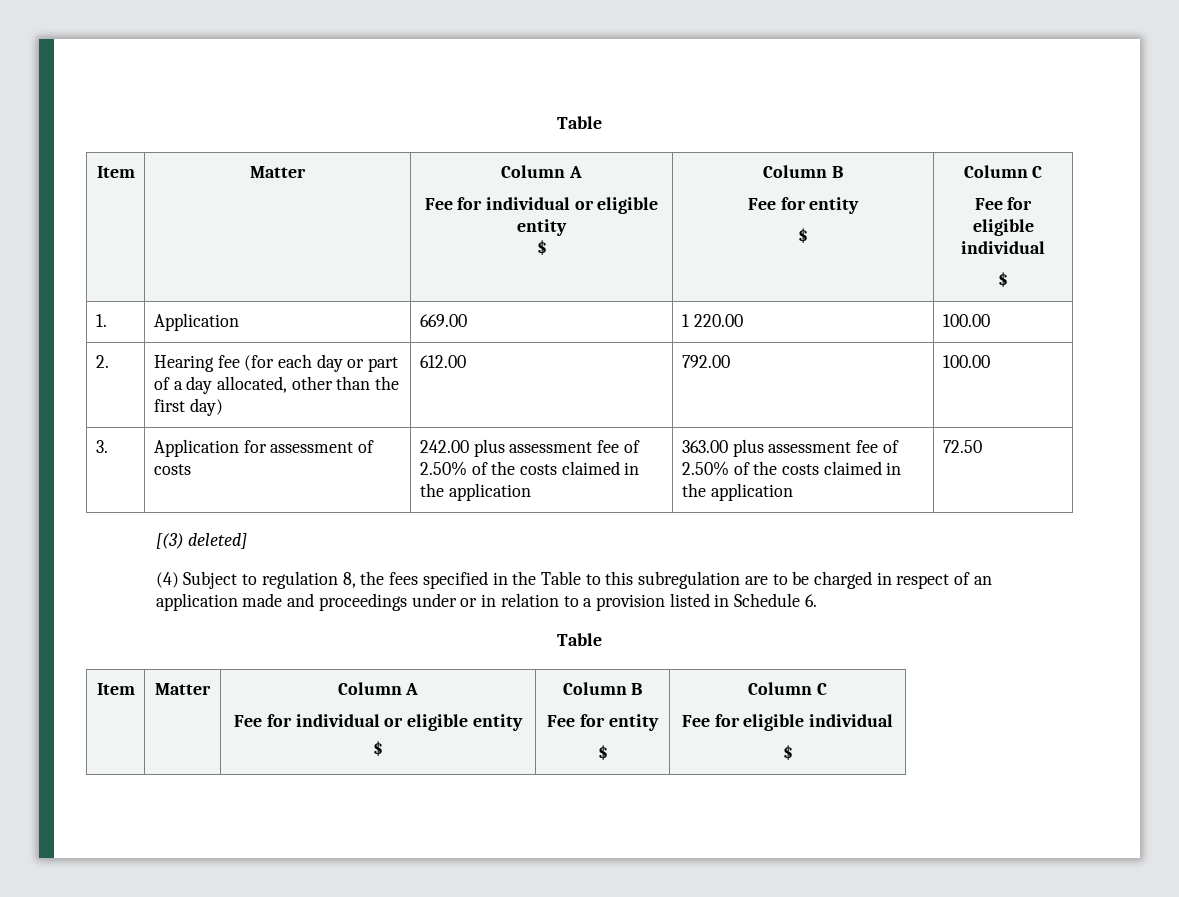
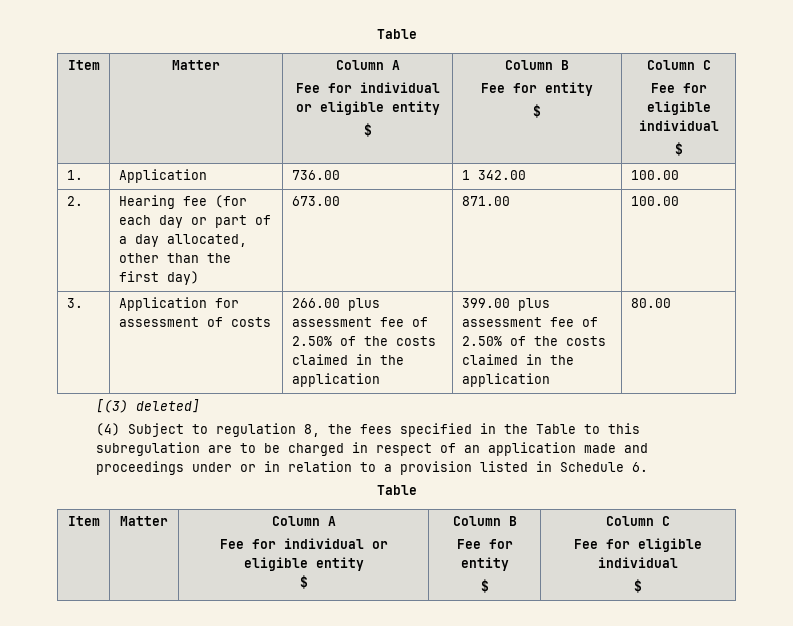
[419,314,467,327] [681,314,743,327] 669.00 | 1 220.00 -> [291,170,340,180] [461,170,526,180] 736.00 | 1 342.00
[419,355,466,368] [681,355,730,368] 612.00 | 792.00 -> [291,196,340,206] [461,196,510,206] 673.00 | 871.00
[419,440,469,453] 242.00 -> [291,298,340,308] 266.00
[681,440,728,453] 363.00 -> [461,298,510,308] 399.00
[942,440,982,453] 72.50 -> [630,298,671,308] 80.00

